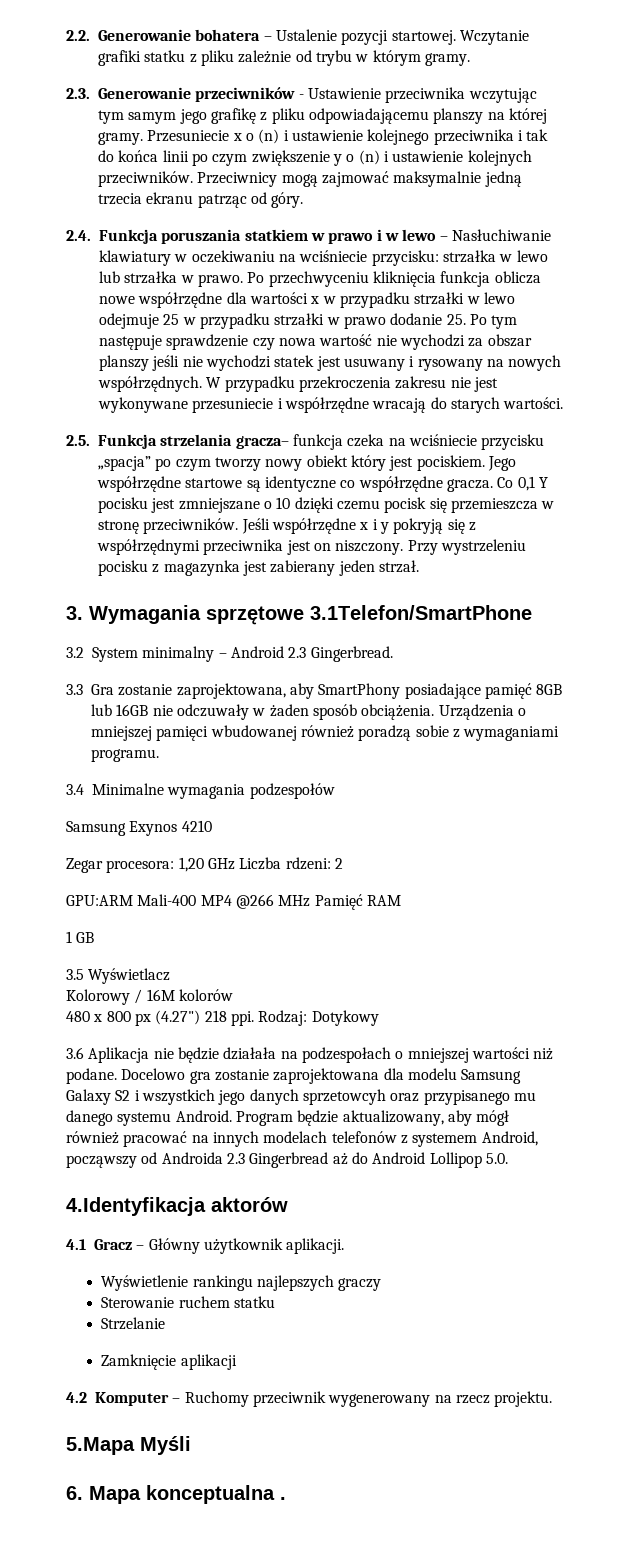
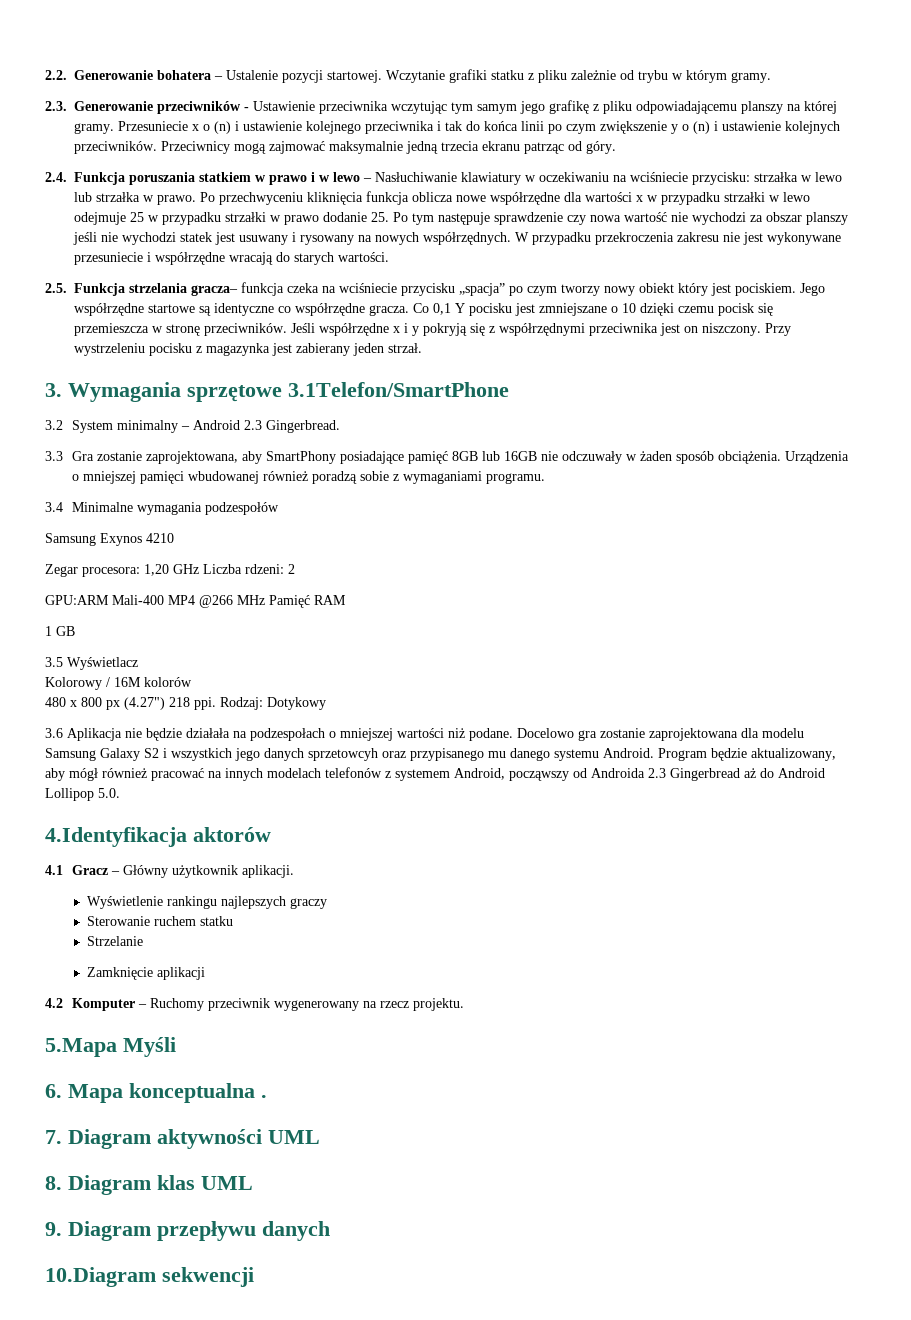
(286, 1498) none -> [45,1129,320,1149] [45,1175,253,1195] [45,1221,330,1241] [45,1267,254,1287] // 7. Diagram aktywności UML // 8. Diagram klas UML // 9. Diagram przepływu danych // 10.Diagram sekwencji

